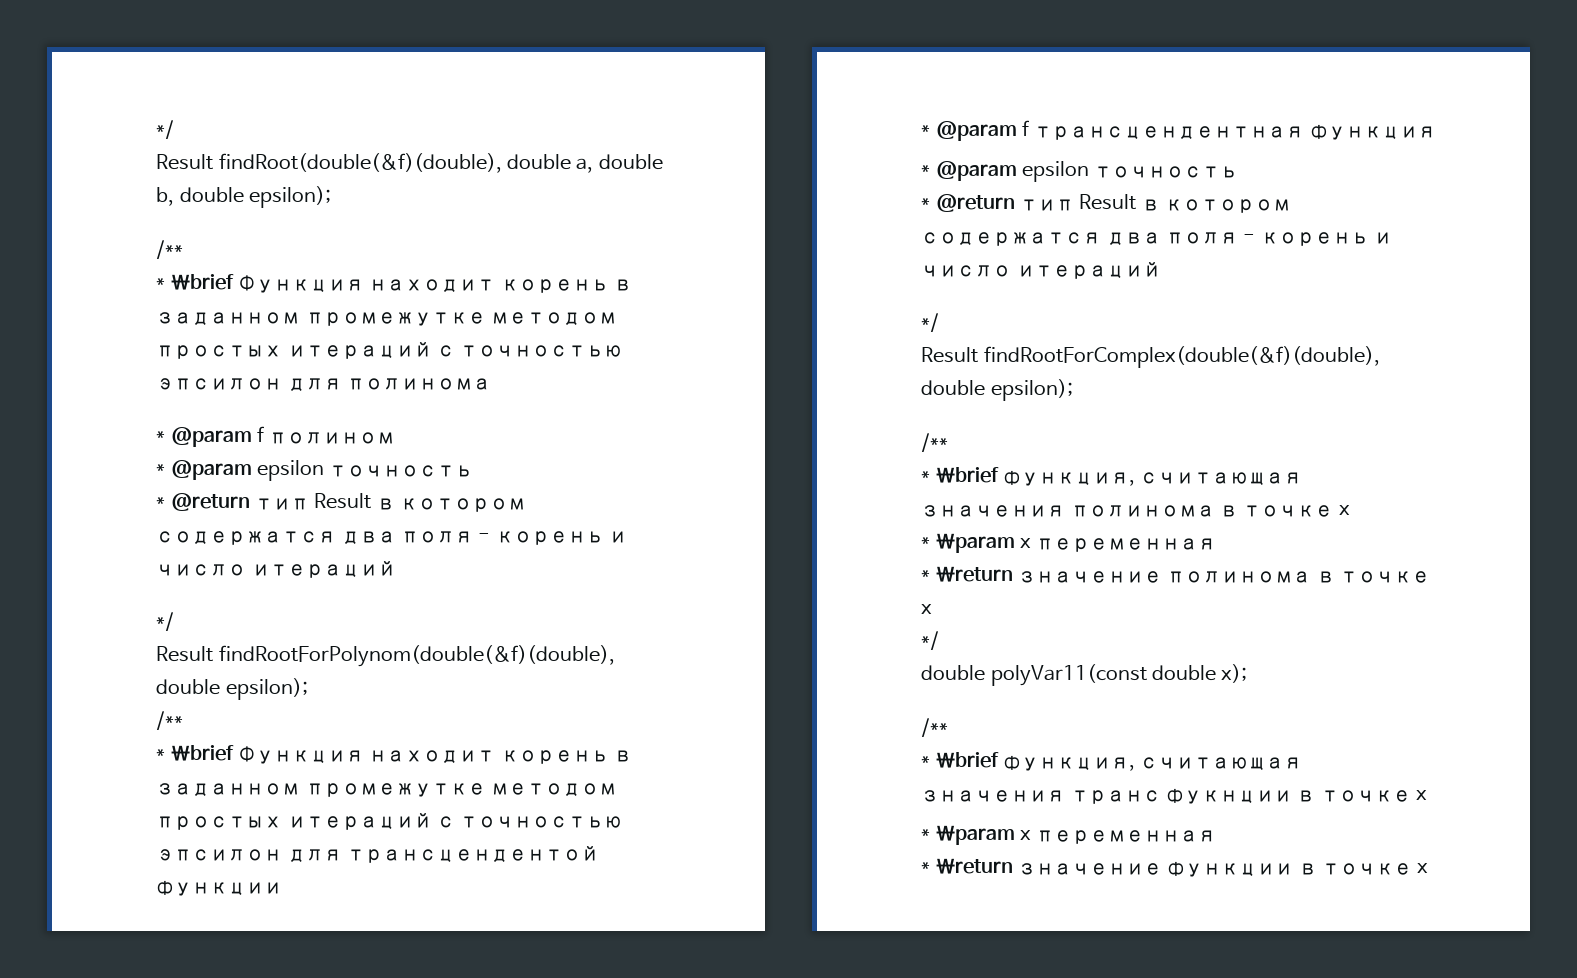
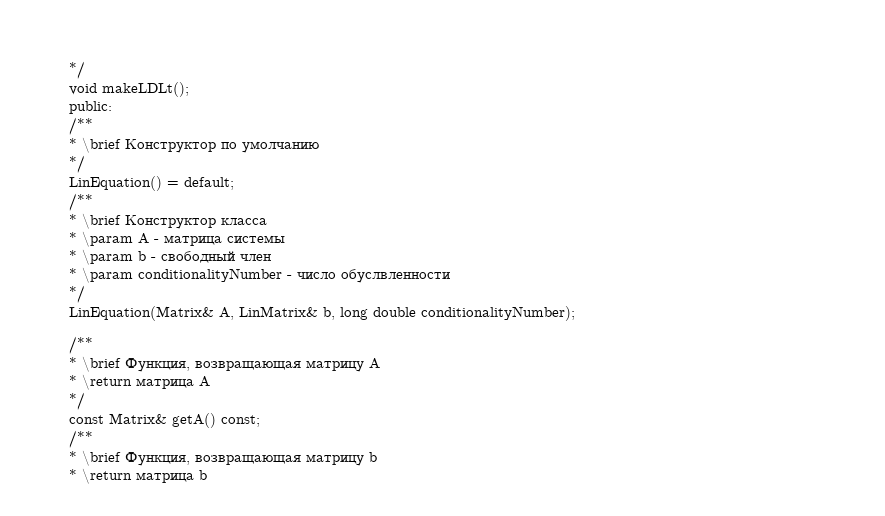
[156,120,175,139] [156,153,663,173] [156,186,331,208] [156,240,184,259] [156,274,632,293] [156,312,617,326] [156,342,623,359] [156,378,491,392] [156,426,396,447] [156,460,474,481] [156,493,526,512] [156,531,627,545] [156,561,396,578] [156,612,175,631] [156,645,615,667] [156,678,308,700] [156,711,184,730] [156,745,632,764] [156,783,617,797] [156,813,623,830] [156,846,599,863] [156,880,283,896] [921,120,1436,141] [921,161,1239,182] [921,194,1291,213] [921,232,1392,246] [921,262,1161,279] [921,313,940,332] [921,346,1380,368] [921,379,1073,401] [921,433,949,452] [921,467,1303,486] [921,505,1350,517] [921,533,1217,553] [921,566,1430,583] [921,604,933,614] [921,631,940,650] [921,664,1248,686] [921,718,949,737] [921,752,1303,771] [921,788,1427,804] [921,825,1217,845] [921,858,1429,877] */ // Result findRoot(double(&f)(double), double a, double b, double epsilon); // /** // * \brief Функция находит корень в заданном промежутке методом простых итераций с точностью эпсилон для полинома // * @param f полином // * @param epsilon точность // * @return тип Result в котором содержатся два поля - корень и число итераций // */ // Result findRootForPolynom(double(&f)(double), double epsilon); // /** // * \brief Функция находит корень в заданном промежутке методом простых итераций с точностью эпсилон для трансцендентой функции // * @param f трансцендентная функция // * @param epsilon точность // * @return тип Result в котором содержатся два поля - корень и число итераций // */ // Result findRootForComplex(double(&f)(double), double epsilon); // /** // * \brief функция, считающая значения полинома в точке x // * \param x переменная // * \return значение полинома в точке x // */ // double polyVar11(const double x); // /** // * \brief функция, считающая значения транс фукнции в точке x // * \param x переменная // * \return значение функции в точке x -> [68,61,85,79] [68,82,189,97] [68,101,112,114] [68,117,93,135] [68,137,319,153] [68,155,85,173] [68,176,234,191] [68,193,93,211] [68,213,267,229] [68,231,285,247] [68,249,271,265] [68,267,450,283] [68,285,85,303] [68,306,575,321] [68,336,93,354] [68,356,380,372] [68,374,210,390] [68,392,85,410] [68,413,260,428] [68,430,93,448] [68,450,377,466] [68,468,207,484] */ // void makeLDLt(); // public: // /** // * \brief Конструктор по умолчанию // */ // LinEquation() = default; // /** // * \brief Конструктор класса // * \param A - матрица системы // * \param b - свободный член // * \param conditionalityNumber - число обуслвленности // */ // LinEquation(Matrix& A, LinMatrix& b, long double conditionalityNumber); // /** // * \brief Функция, возвращающая матрицу A // * \return матрица A // */ // const Matrix& getA() const; // /** // * \brief Функция, возвращающая матрицу b // * \return матрица b

